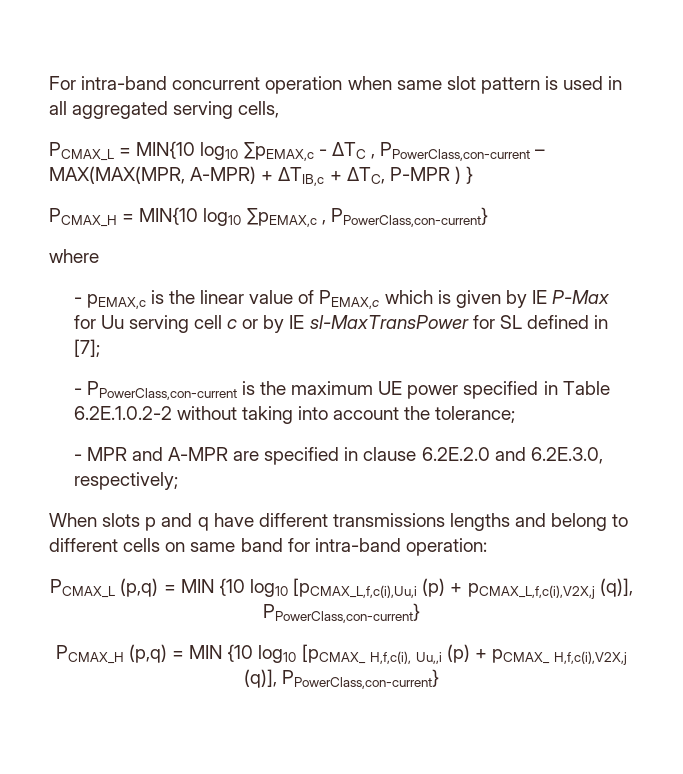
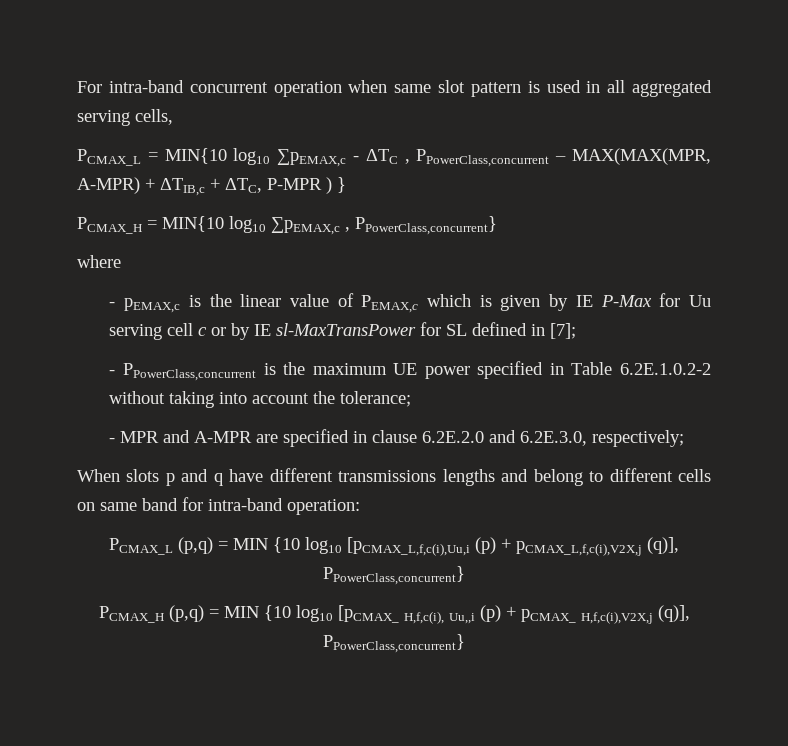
[380,142,531,161] PPowerClass,con-current -> [416,149,550,167] PPowerClass,concurrent
[330,207,488,227] PPowerClass,con-current} -> [355,216,497,235] PPowerClass,concurrent}
[86,381,237,400] PPowerClass,con-current -> [123,363,257,381] PPowerClass,concurrent
[263,603,420,623] PPowerClass,con-current} -> [323,566,465,585] PPowerClass,concurrent}
[282,669,440,689] PPowerClass,con-current} -> [323,634,465,653] PPowerClass,concurrent}

